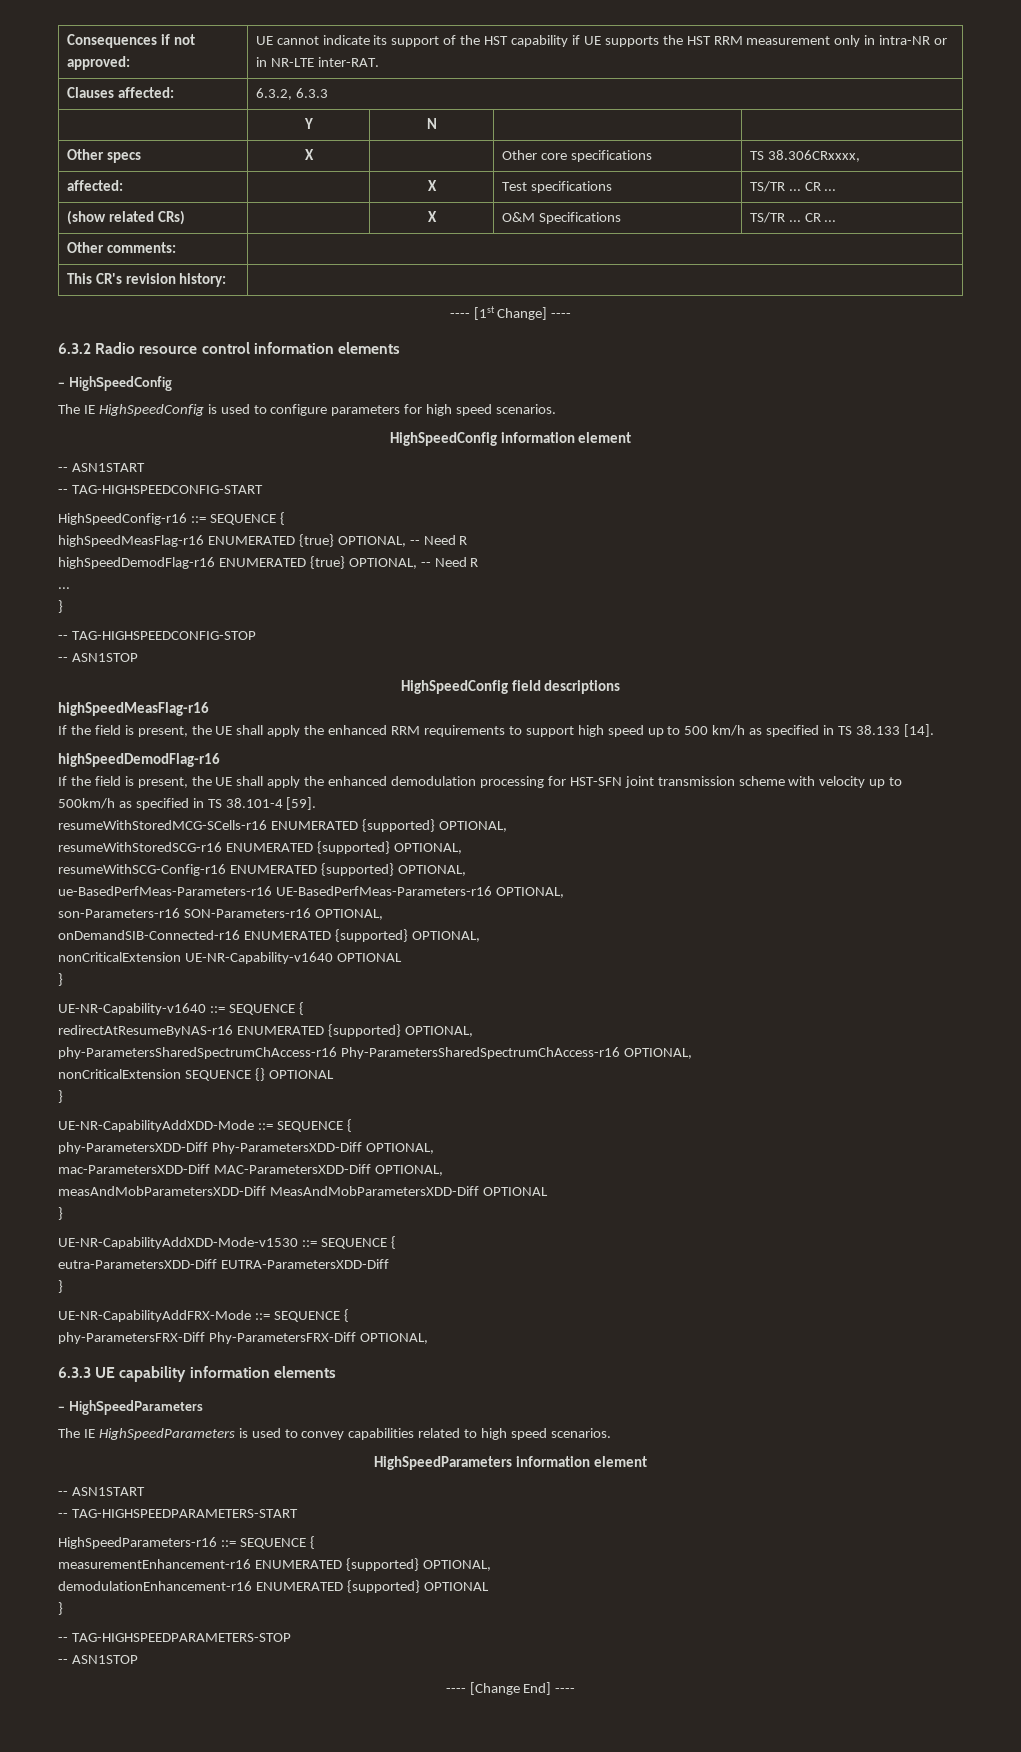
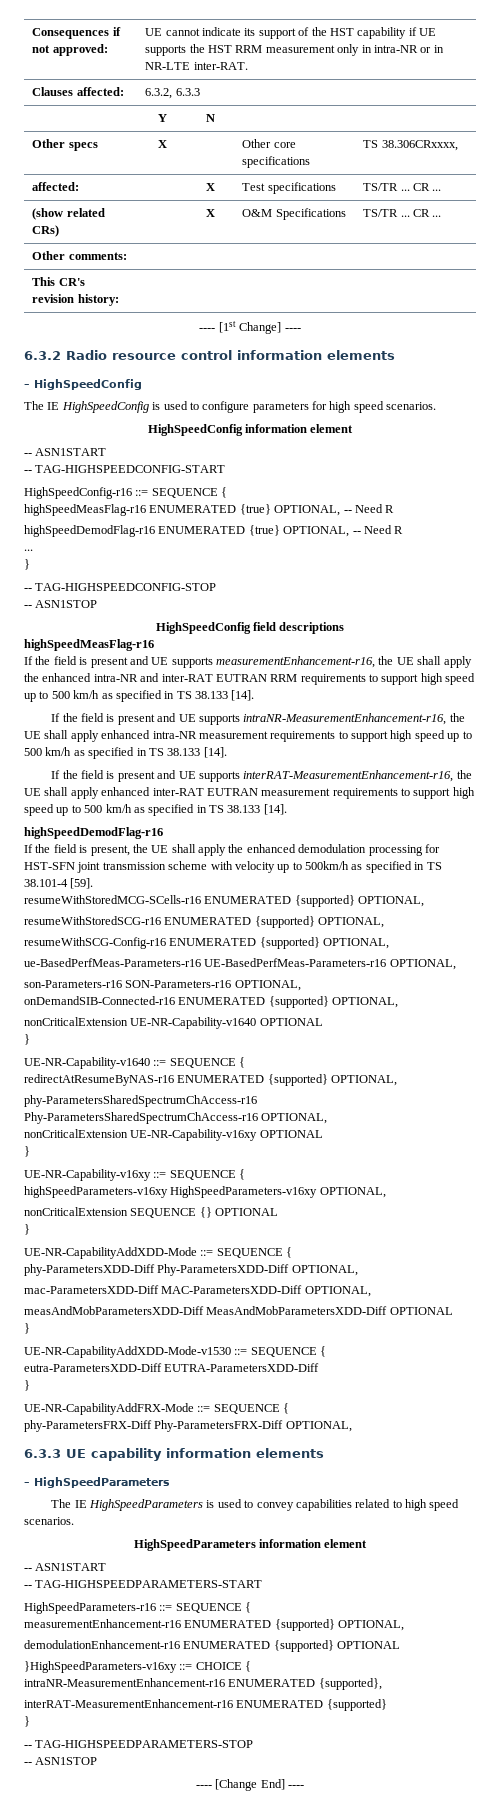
[137,725,388,737] present, the UE shall apply the enhanced -> [90,656,472,668] [24,673,267,682] present and UE supports measurementEnhancement-r16, the UE shall apply the enhanced intra-NR and inter-RAT EUTRAN
(934, 730) none -> [51,713,465,725] [24,730,472,742] [24,747,227,759] [51,770,472,782] [24,787,475,799] [24,804,287,816] // If the field is present and UE supports intraNR-MeasurementEnhancement-r16, the UE shall apply enhanced intra-NR measurement requirements to support high speed up to 500 km/h as specified in TS 38.133 [14]. // If the field is present and UE supports interRAT-MeasurementEnhancement-r16, the UE shall apply enhanced inter-RAT EUTRAN measurement requirements to support high speed up to 500 km/h as specified in TS 38.133 [14].
(692, 1053) none -> [24,1129,323,1141] [24,1146,30,1157] [24,1169,246,1181] [24,1186,386,1198] // nonCriticalExtension UE-NR-Capability-v16xy OPTIONAL // } // UE-NR-Capability-v16xy ::= SEQUENCE { // highSpeedParameters-v16xy HighSpeedParameters-v16xy OPTIONAL,
(489, 1586) none -> [24,1661,252,1673] [24,1678,382,1690] [24,1699,387,1711] // }HighSpeedParameters-v16xy ::= CHOICE { // intraNR-MeasurementEnhancement-r16 ENUMERATED {supported}, // interRAT-MeasurementEnhancement-r16 ENUMERATED {supported}

